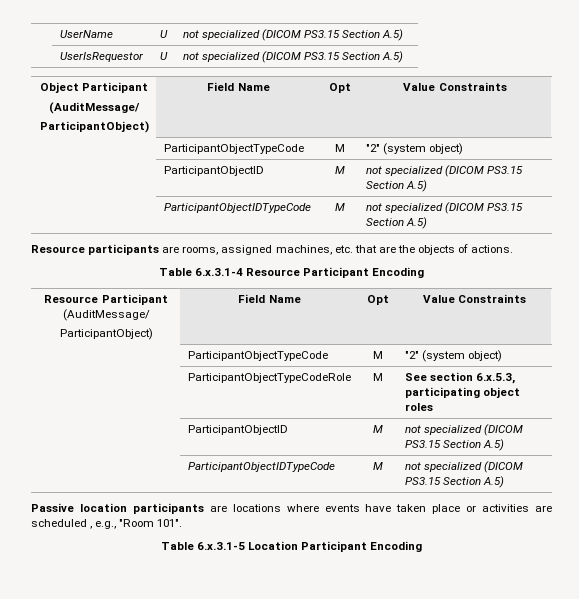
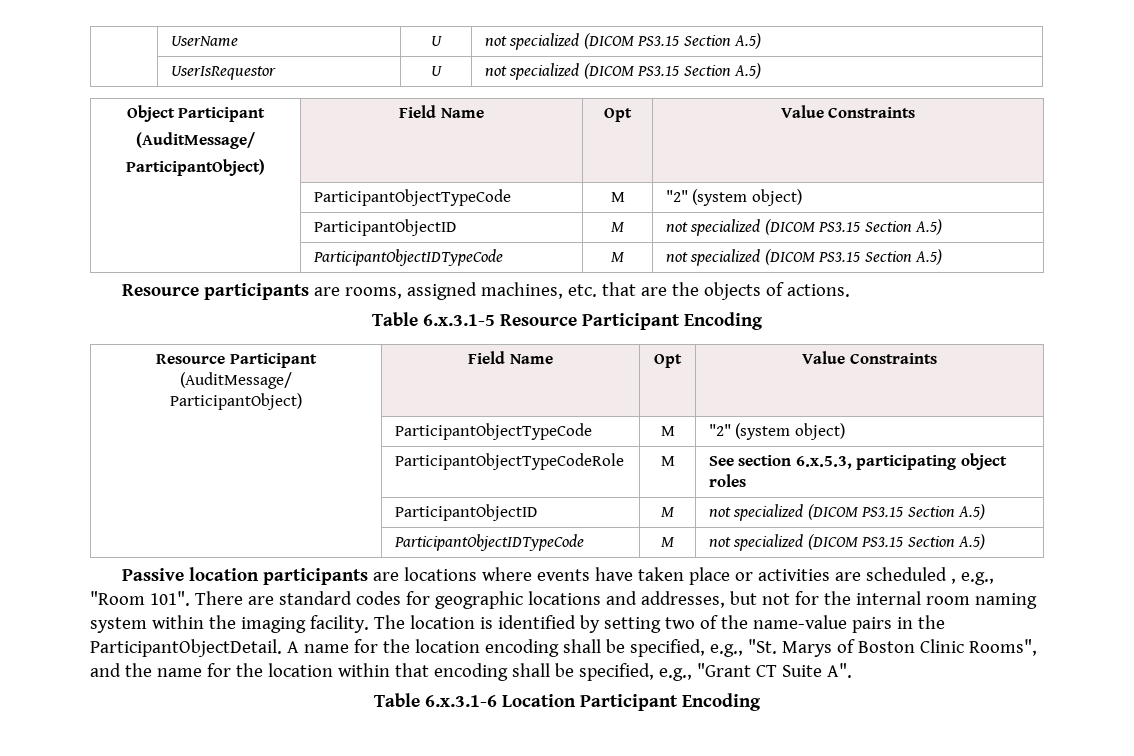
[194,268,243,276] 6.x.3.1-4 -> [423,314,496,326] 6.x.3.1-5
[160,542,245,550] // Table 6.x.3.1-5 -> [194,591,1037,609] [90,615,945,633] [90,639,1037,657] [90,663,852,681] [374,693,498,707] There are standard codes for geographic locations and addresses, but not for the internal room naming system within the imaging facility. The location is identified by setting two of the name-value pairs in the ParticipantObjectDetail. A name for the location encoding shall be specified, e.g., "St. Marys of Boston Clinic Rooms", and the name for the location within that encoding shall be specified, e.g., "Grant CT Suite A". // Table 6.x.3.1-6

